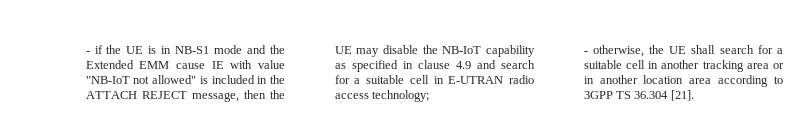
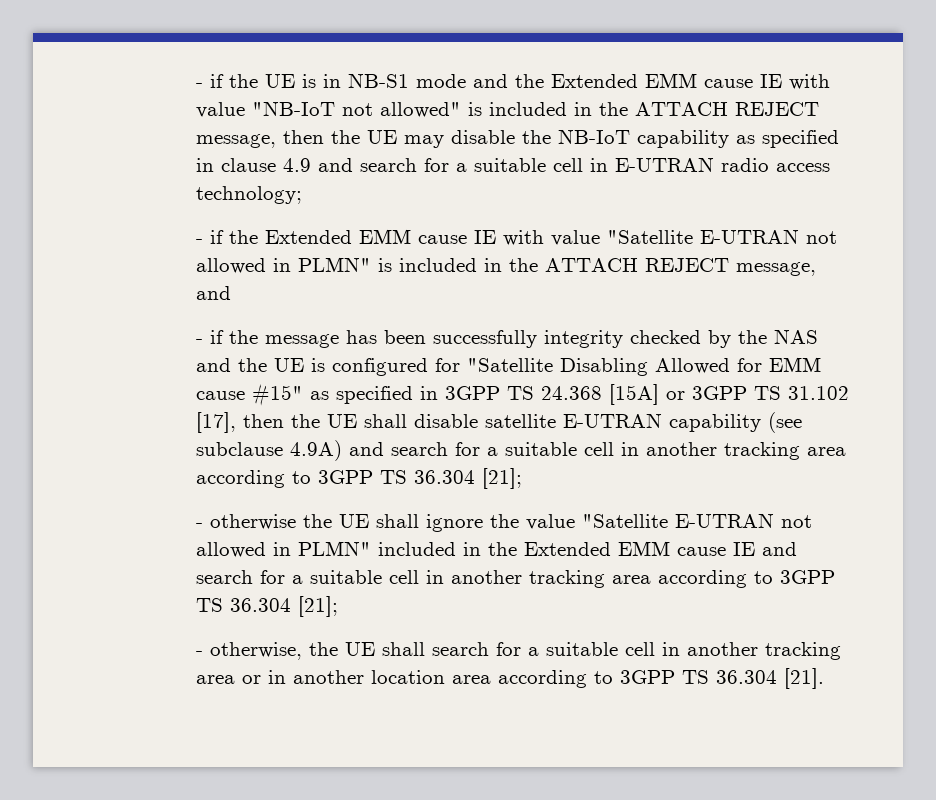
(430, 96) none -> [196,229,838,246] [196,257,817,276] [196,286,232,300] [196,329,819,348] [196,357,822,376] [196,383,850,406] [196,412,803,433] [196,440,847,461] [196,468,523,489] [196,513,813,532] [196,541,798,558] [196,570,836,588] [196,596,339,617] // - if the Extended EMM cause IE with value "Satellite E-UTRAN not allowed in PLMN" is included in the ATTACH REJECT message, and // - if the message has been successfully integrity checked by the NAS and the UE is configured for "Satellite Disabling Allowed for EMM cause #15" as specified in 3GPP TS 24.368 [15A] or 3GPP TS 31.102 [17], then the UE shall disable satellite E-UTRAN capability (see subclause 4.9A) and search for a suitable cell in another tracking area according to 3GPP TS 36.304 [21]; // - otherwise the UE shall ignore the value "Satellite E-UTRAN not allowed in PLMN" included in the Extended EMM cause IE and search for a suitable cell in another tracking area according to 3GPP TS 36.304 [21];

